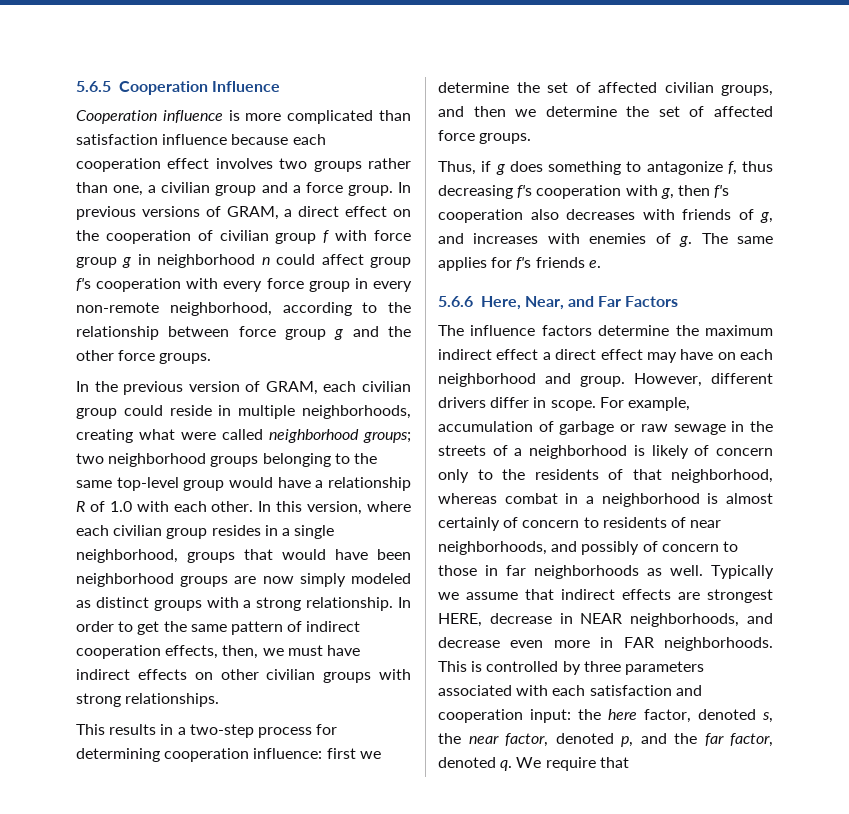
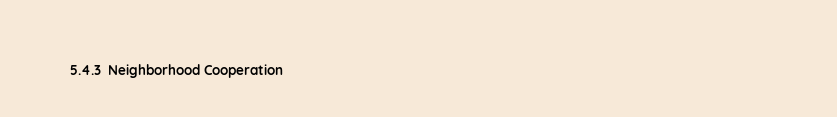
[76,81,280,95] [76,110,412,124] [76,134,326,145] [76,158,411,172] [76,182,411,196] [76,206,411,220] [76,230,411,244] [76,254,411,268] [76,278,412,292] [76,302,411,316] [76,326,411,340] [76,350,212,364] [76,381,411,395] [76,405,411,419] [76,429,411,443] [76,453,377,467] [76,477,411,491] [76,501,411,515] [76,525,335,539] [76,549,411,563] [76,573,411,587] [76,597,411,611] [76,621,361,635] [76,645,360,659] [76,669,411,683] [76,693,220,707] [76,724,338,738] [76,748,381,762] [438,82,773,96] [438,106,773,117] [438,130,532,144] [438,161,773,175] [438,185,730,199] [438,209,773,223] [438,233,773,247] [438,257,601,271] [438,296,679,310] [438,325,773,336] [438,349,773,363] [438,373,773,387] [438,397,690,411] [438,421,773,435] [438,445,773,459] [438,469,773,483] [438,493,773,507] [438,517,722,531] [438,541,738,555] [438,565,774,579] [438,589,773,603] [438,613,773,627] [438,637,773,651] [438,661,704,675] [438,685,702,696] [438,709,773,723] [438,733,773,747] [438,757,629,771] 5.6.5 Cooperation Influence // Cooperation influence is more complicated than satisfaction influence because each cooperation effect involves two groups rather than one, a civilian group and a force group. In previous versions of GRAM, a direct effect on the cooperation of civilian group f with force group g in neighborhood n could affect group f's cooperation with every force group in every non-remote neighborhood, according to the relationship between force group g and the other force groups. // In the previous version of GRAM, each civilian group could reside in multiple neighborhoods, creating what were called neighborhood groups; two neighborhood groups belonging to the same top-level group would have a relationship R of 1.0 with each other. In this version, where each civilian group resides in a single neighborhood, groups that would have been neighborhood groups are now simply modeled as distinct groups with a strong relationship. In order to get the same pattern of indirect cooperation effects, then, we must have indirect effects on other civilian groups with strong relationships. // This results in a two-step process for determining cooperation influence: first we determine the set of affected civilian groups, and then we determine the set of affected force groups. // Thus, if g does something to antagonize f, thus decreasing f's cooperation with g, then f's cooperation also decreases with friends of g, and increases with enemies of g. The same applies for f's friends e. // 5.6.6 Here, Near, and Far Factors // The influence factors determine the maximum indirect effect a direct effect may have on each neighborhood and group. However, different drivers differ in scope. For example, accumulation of garbage or raw sewage in the streets of a neighborhood is likely of concern only to the residents of that neighborhood, whereas combat in a neighborhood is almost certainly of concern to residents of near neighborhoods, and possibly of concern to those in far neighborhoods as well. Typically we assume that indirect effects are strongest HERE, decrease in NEAR neighborhoods, and decrease even more in FAR neighborhoods. This is controlled by three parameters associated with each satisfaction and cooperation input: the here factor, denoted s, the near factor, denoted p, and the far factor, denoted q. We require that -> [70,64,283,78] 5.4.3 Neighborhood Cooperation

